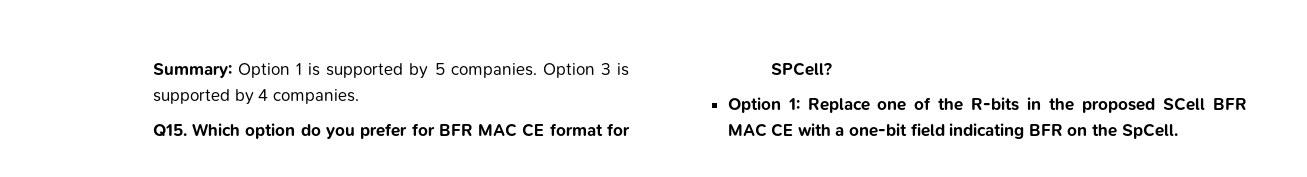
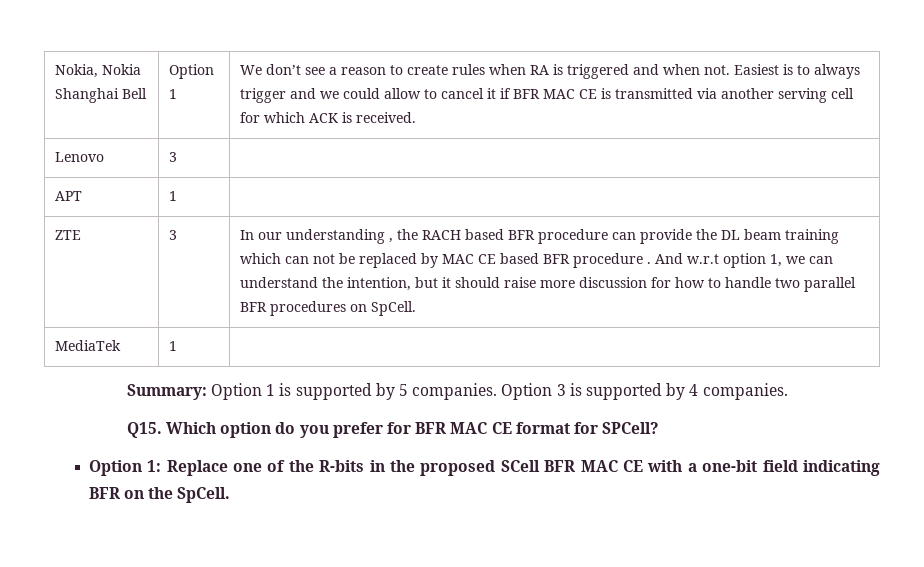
(152, 70) none -> [54,64,141,78] [54,88,147,103] [168,64,214,79] [168,89,177,99] [239,64,860,79] [239,88,854,103] [239,112,416,123] [54,152,104,162] [168,152,177,162] [54,191,82,201] [168,191,177,201] [54,230,81,240] [168,230,177,240] [239,229,839,244] [239,253,833,268] [239,277,856,292] [239,301,416,316] [54,340,121,351] [168,341,177,351] Nokia, Nokia Shanghai Bell | Option 1 | We don’t see a reason to create rules when RA is triggered and when not. Easiest is to always trigger and we could allow to cancel it if BFR MAC CE is transmitted via another serving cell for which ACK is received. // Lenovo | 3 | // APT | 1 | // ZTE | 3 | In our understanding , the RACH based BFR procedure can provide the DL beam training which can not be replaced by MAC CE based BFR procedure . And w.r.t option 1, we can understand the intention, but it should raise more discussion for how to handle two parallel BFR procedures on SpCell. // MediaTek | 1 | //

